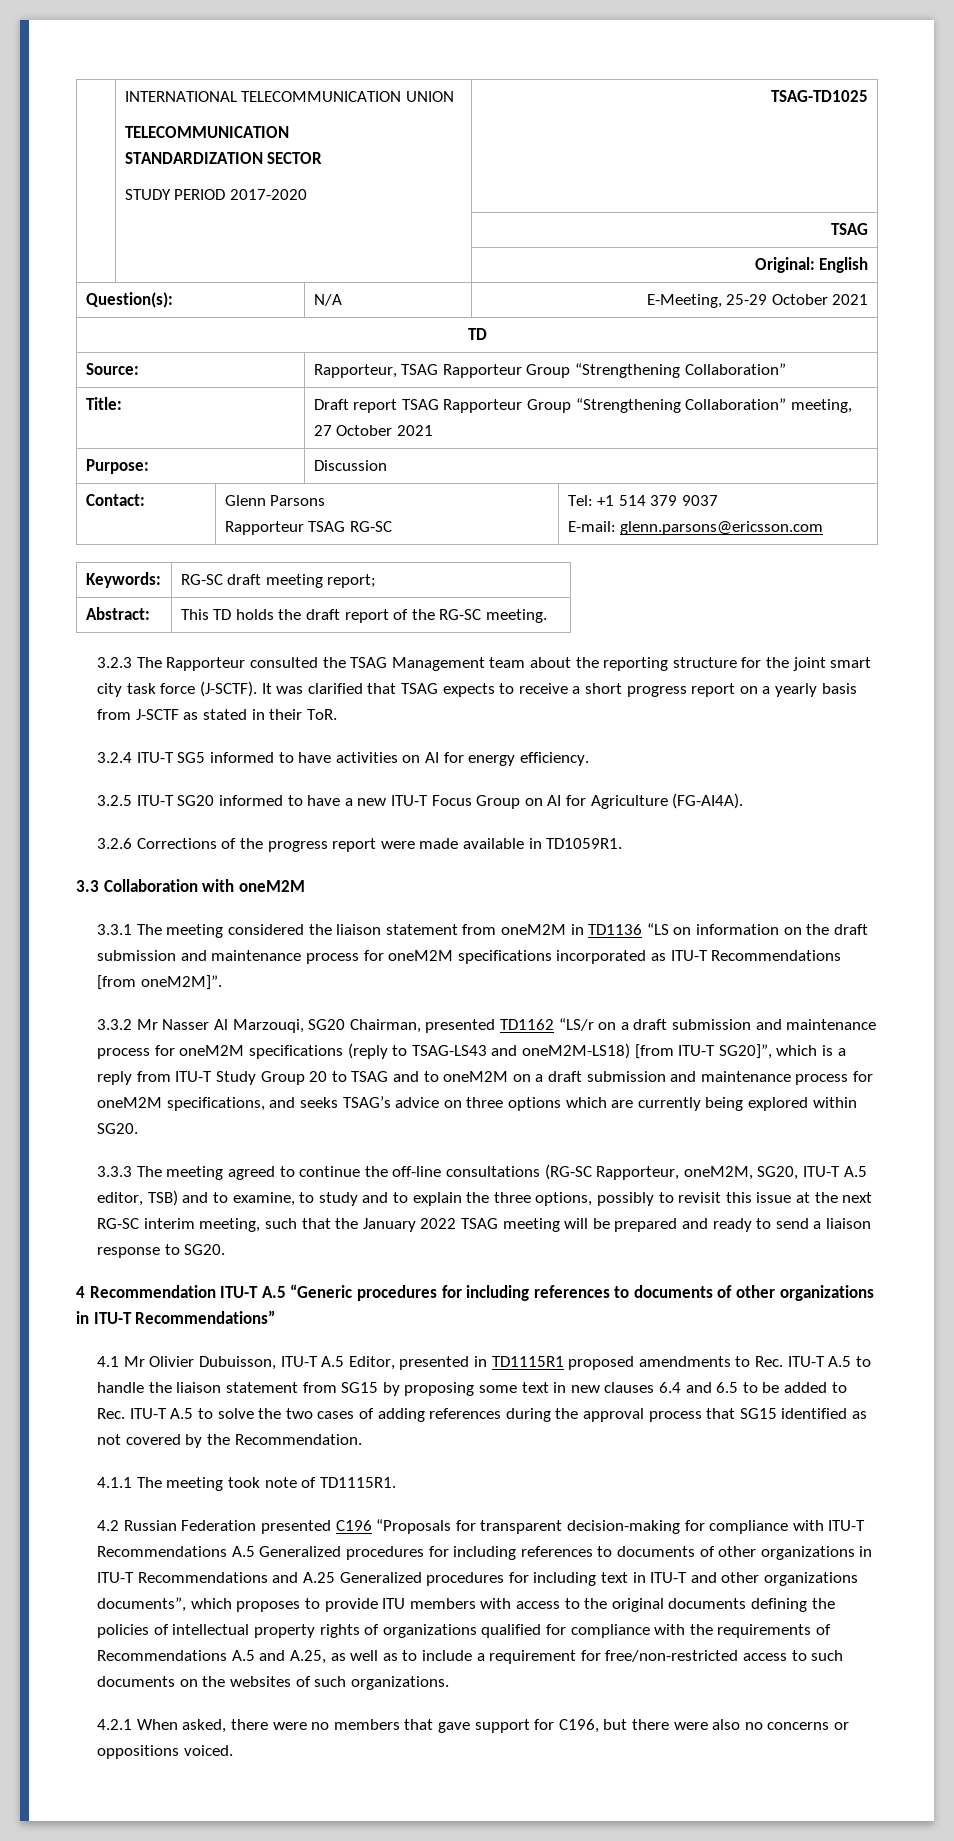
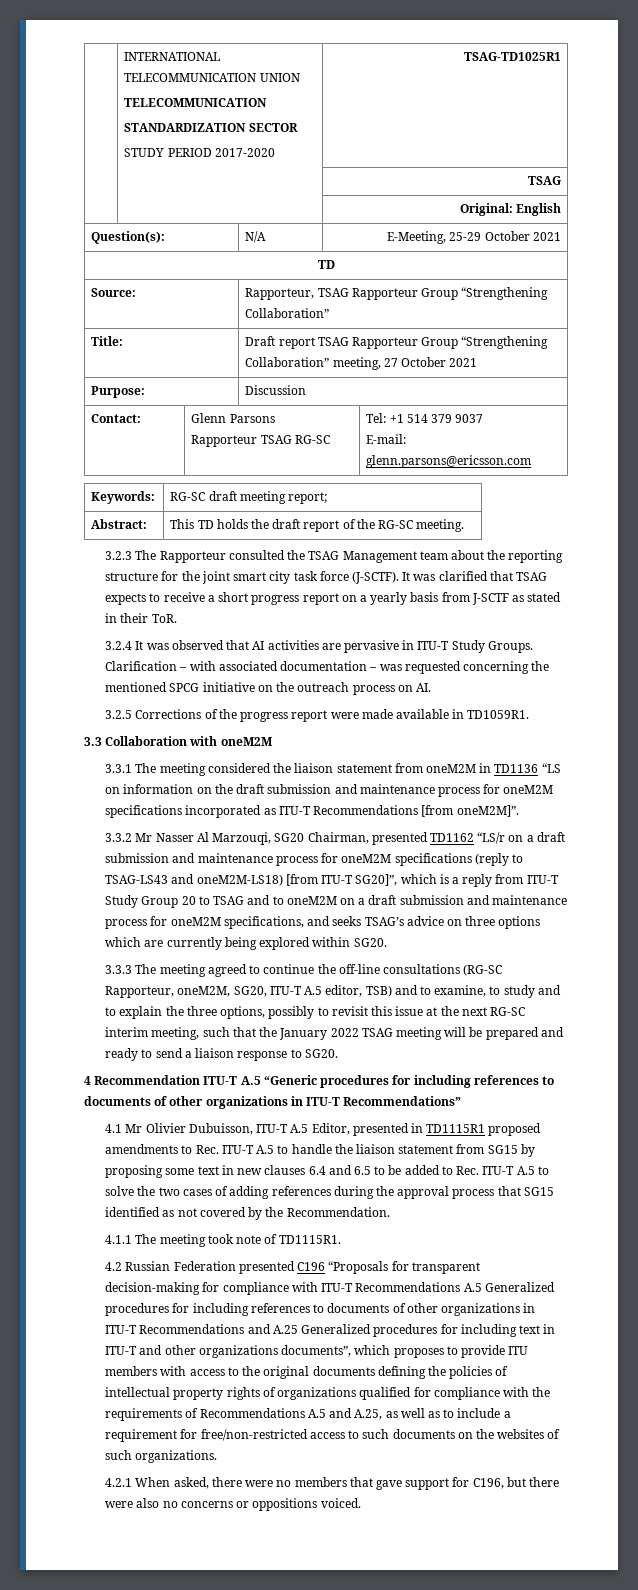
[771,90,869,102] TSAG-TD1025 -> [463,52,561,61] TSAG-TD1025R1
[136,752,589,766] [97,793,744,809] [97,838,133,849] ITU-T SG5 informed to have activities on AI for energy efficiency. // 3.2.5 ITU-T SG20 informed to have a new ITU-T Focus Group on AI for Agriculture (FG-AI4A). // 3.2.6 -> [135,640,533,653] [105,661,550,674] [105,682,431,695] [105,710,133,719] It was observed that AI activities are pervasive in ITU-T Study Groups. Clarification – with associated documentation – was requested concerning the mentioned SPCG initiative on the outreach process on AI. // 3.2.5

